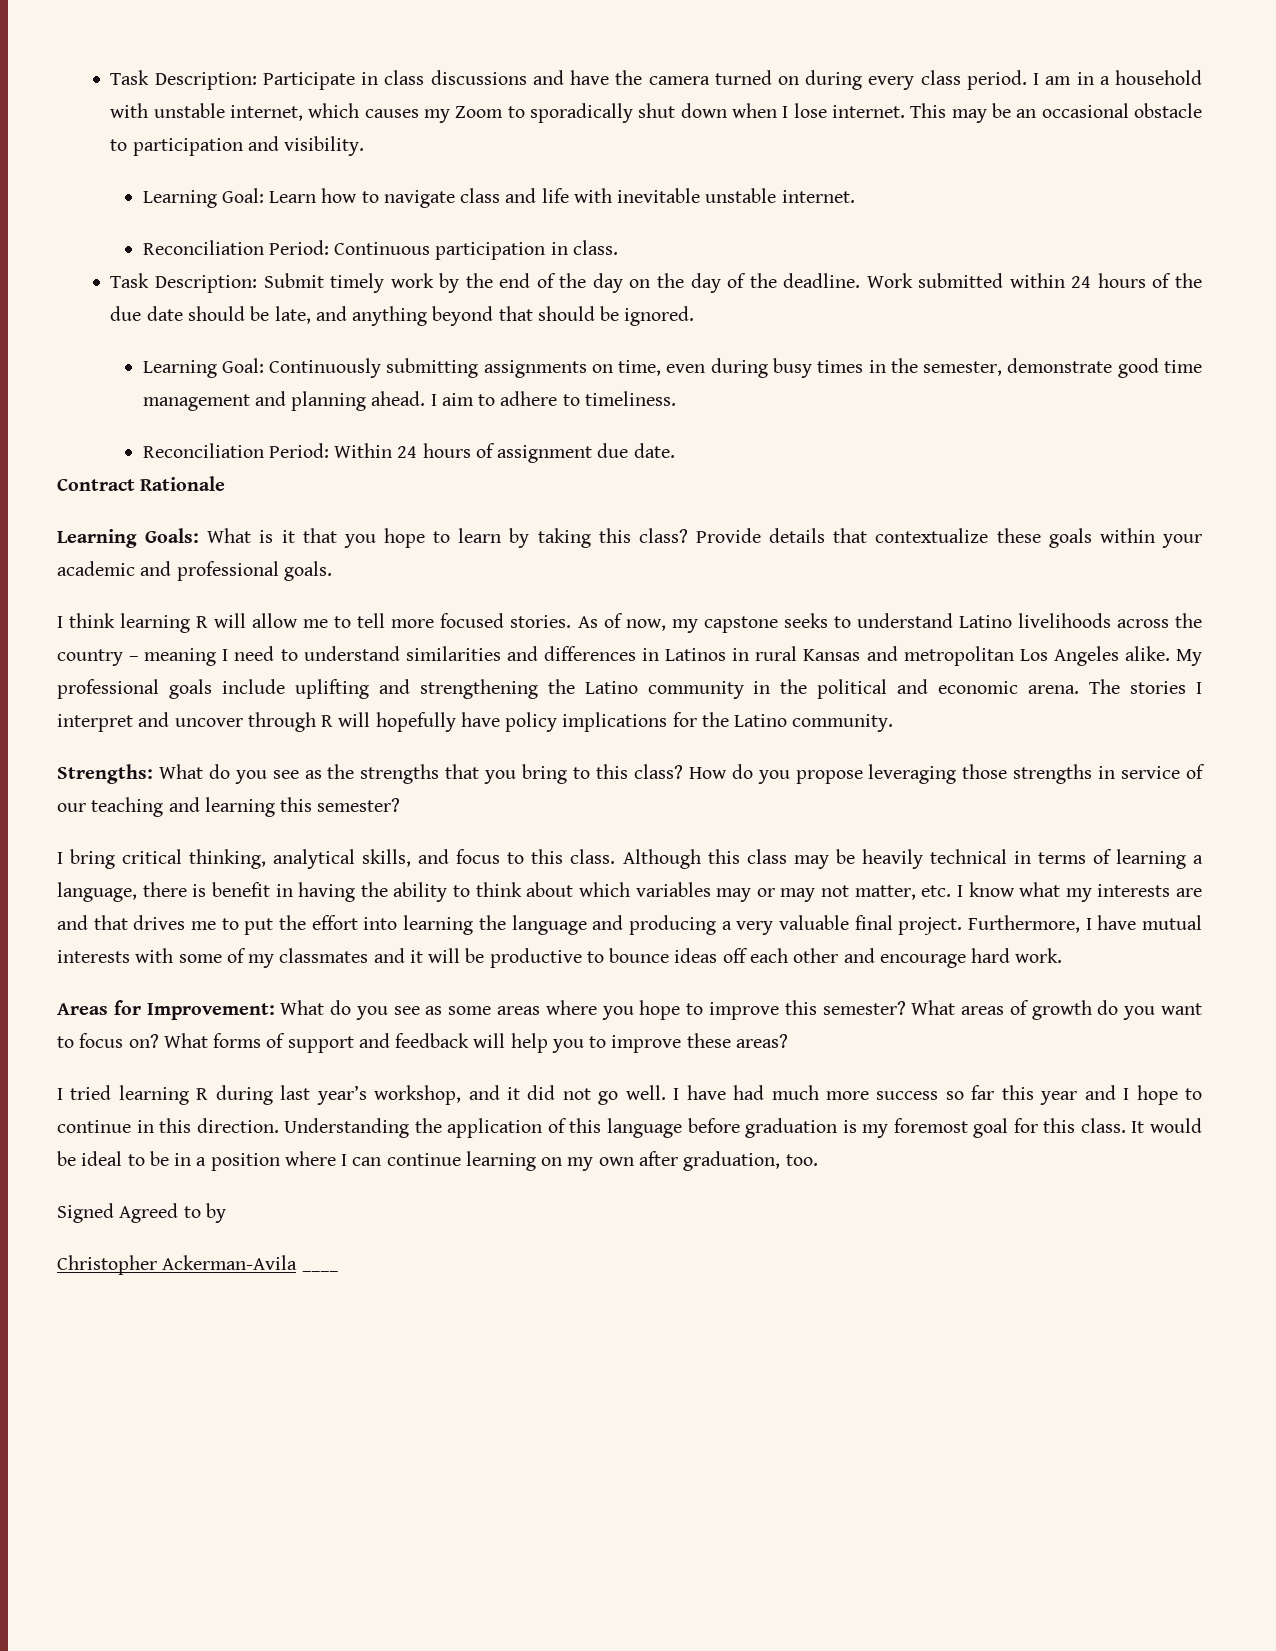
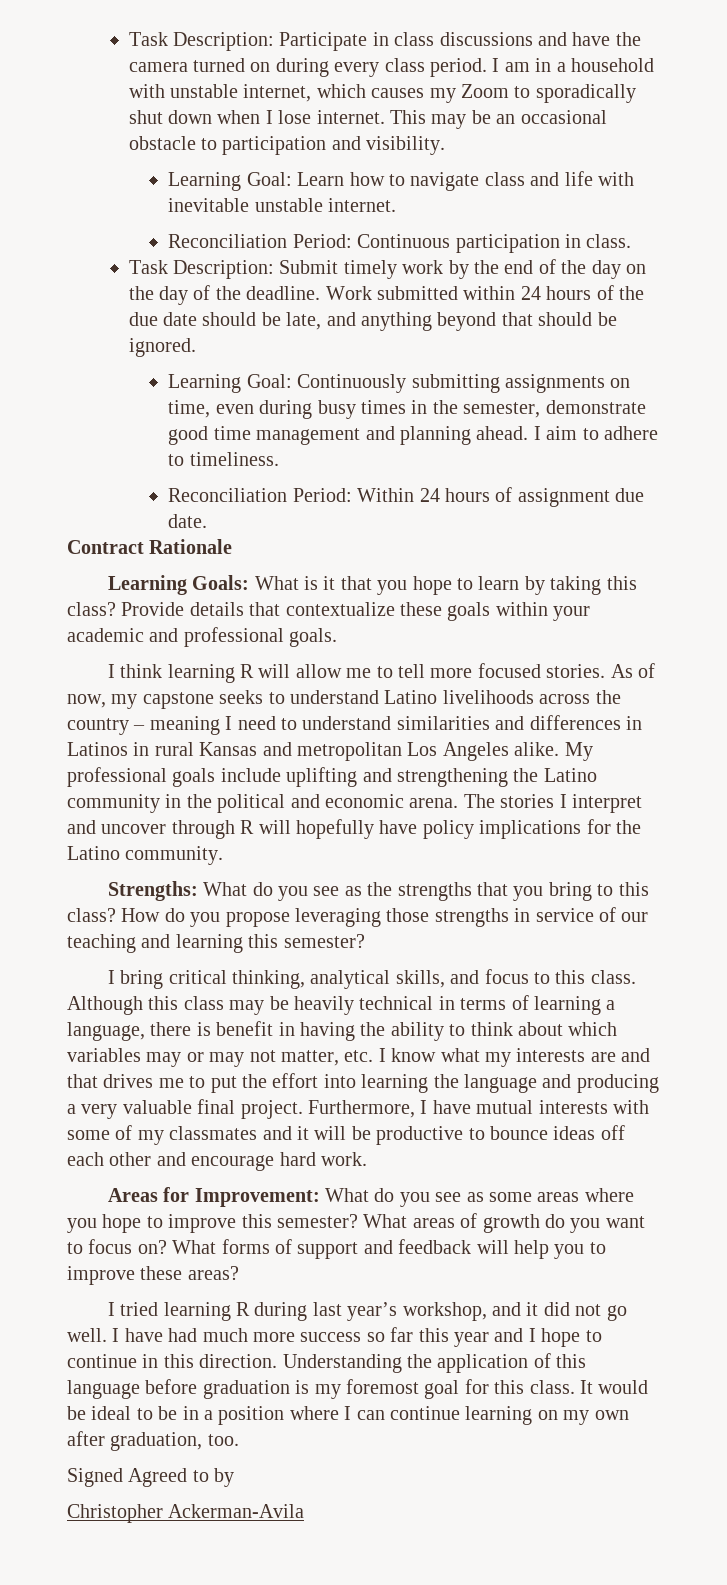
[301,1270,338,1272] ____ -> (305, 1511) none

